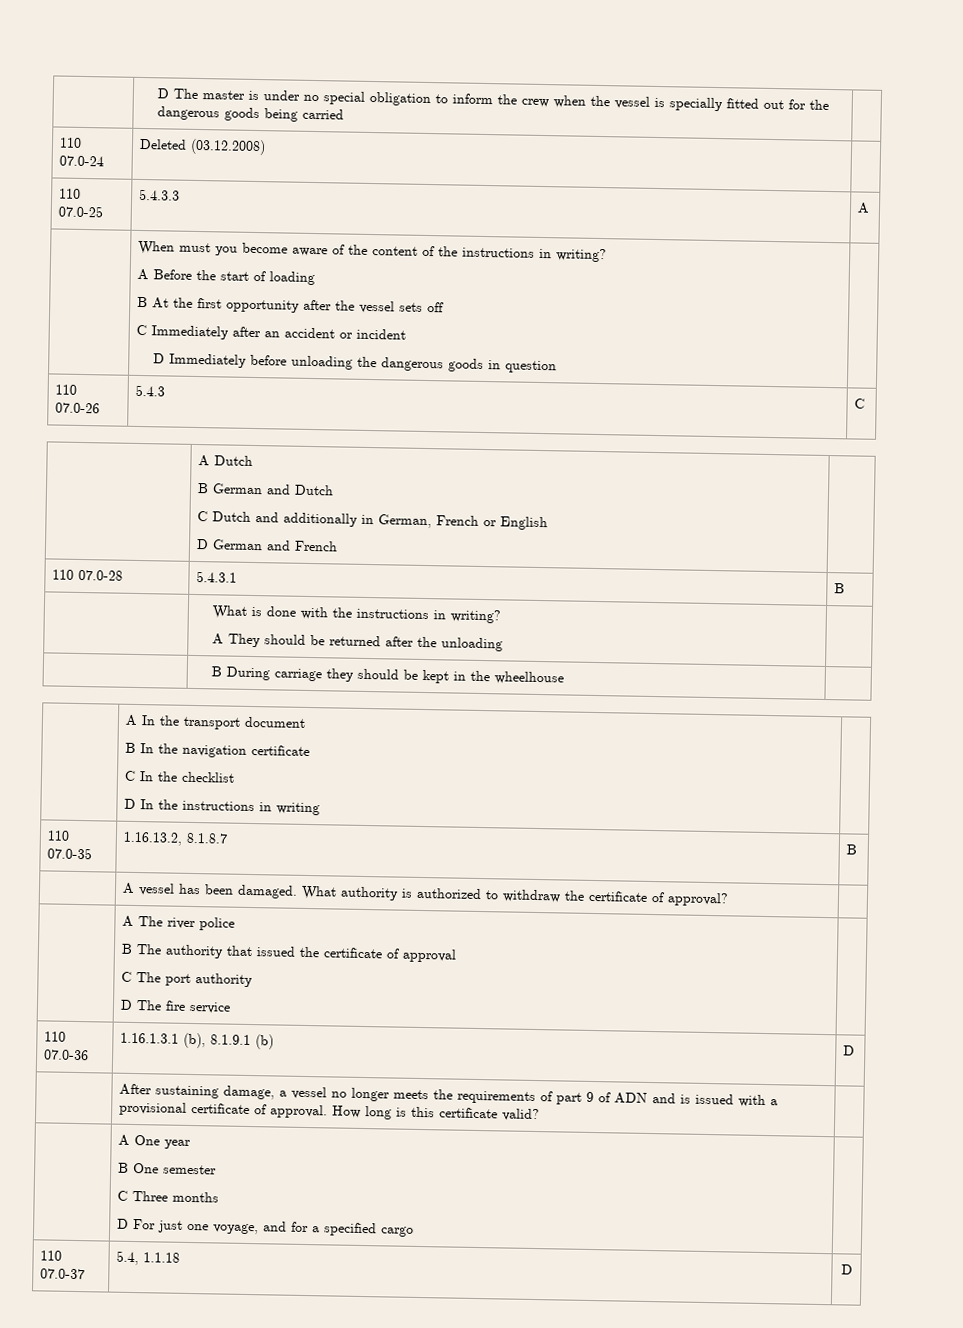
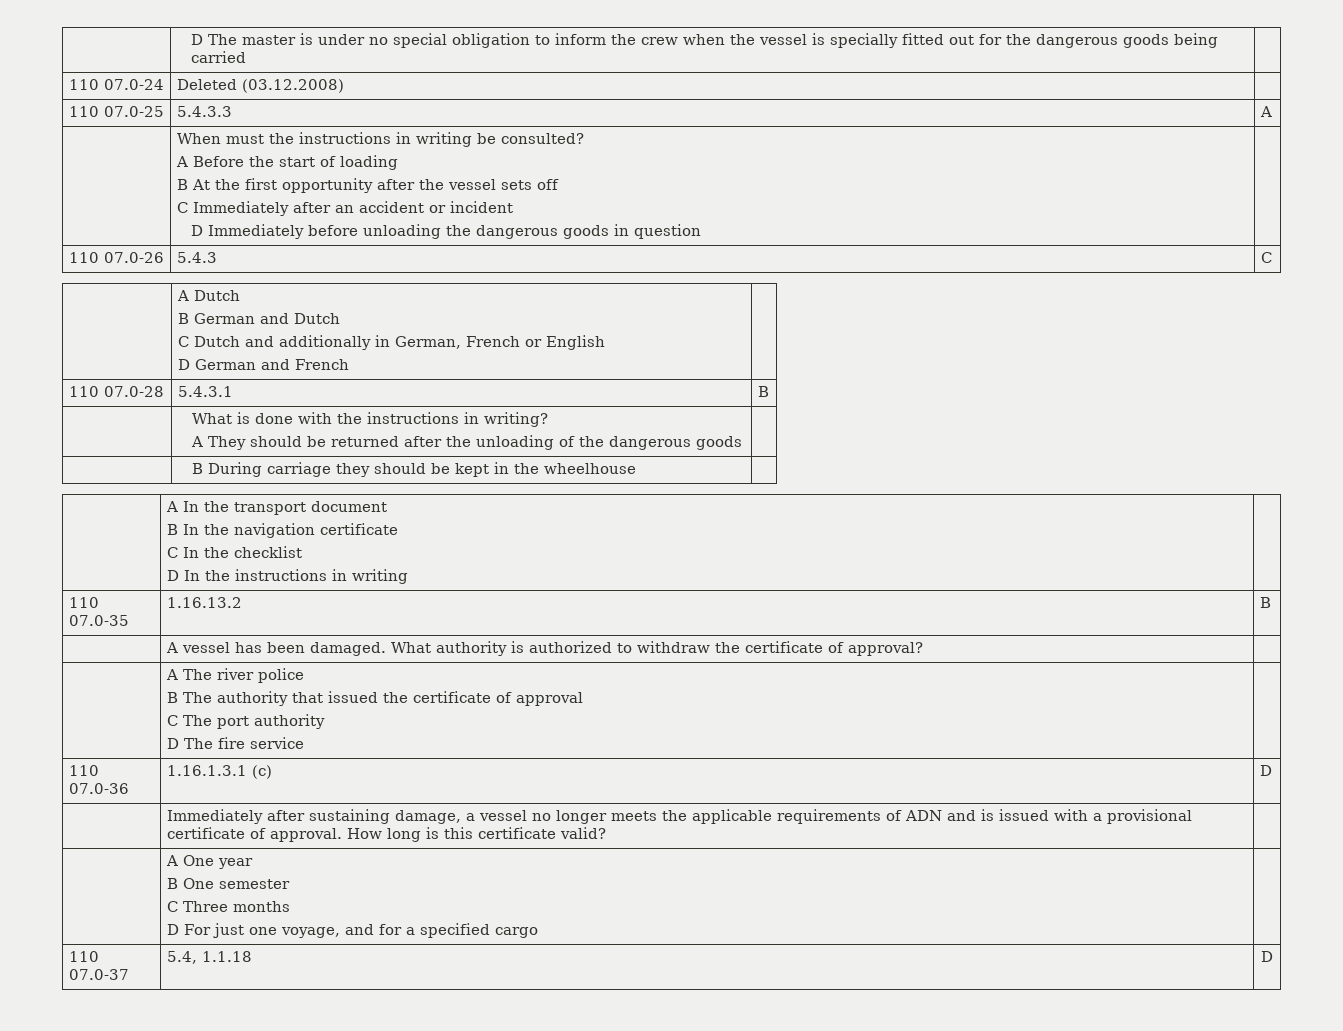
[215,242,608,263] you become aware of the content of the instructions in writing? -> [268,132,584,147] the instructions in writing be consulted?
(503, 644) none -> [559,436,743,450] of the dangerous goods
[123,831,229,846] 1.16.13.2, 8.1.8.7 -> [166,597,242,608] 1.16.13.2
[183,1032,275,1050] (b), 8.1.9.1 (b) -> [251,765,272,779] (c)
[119,1083,153,1096] After -> [166,809,305,824] Immediately after
(454, 1094) none -> [691,809,772,824] applicable
[556,1091,612,1105] part 9 of -> (902, 815) none

